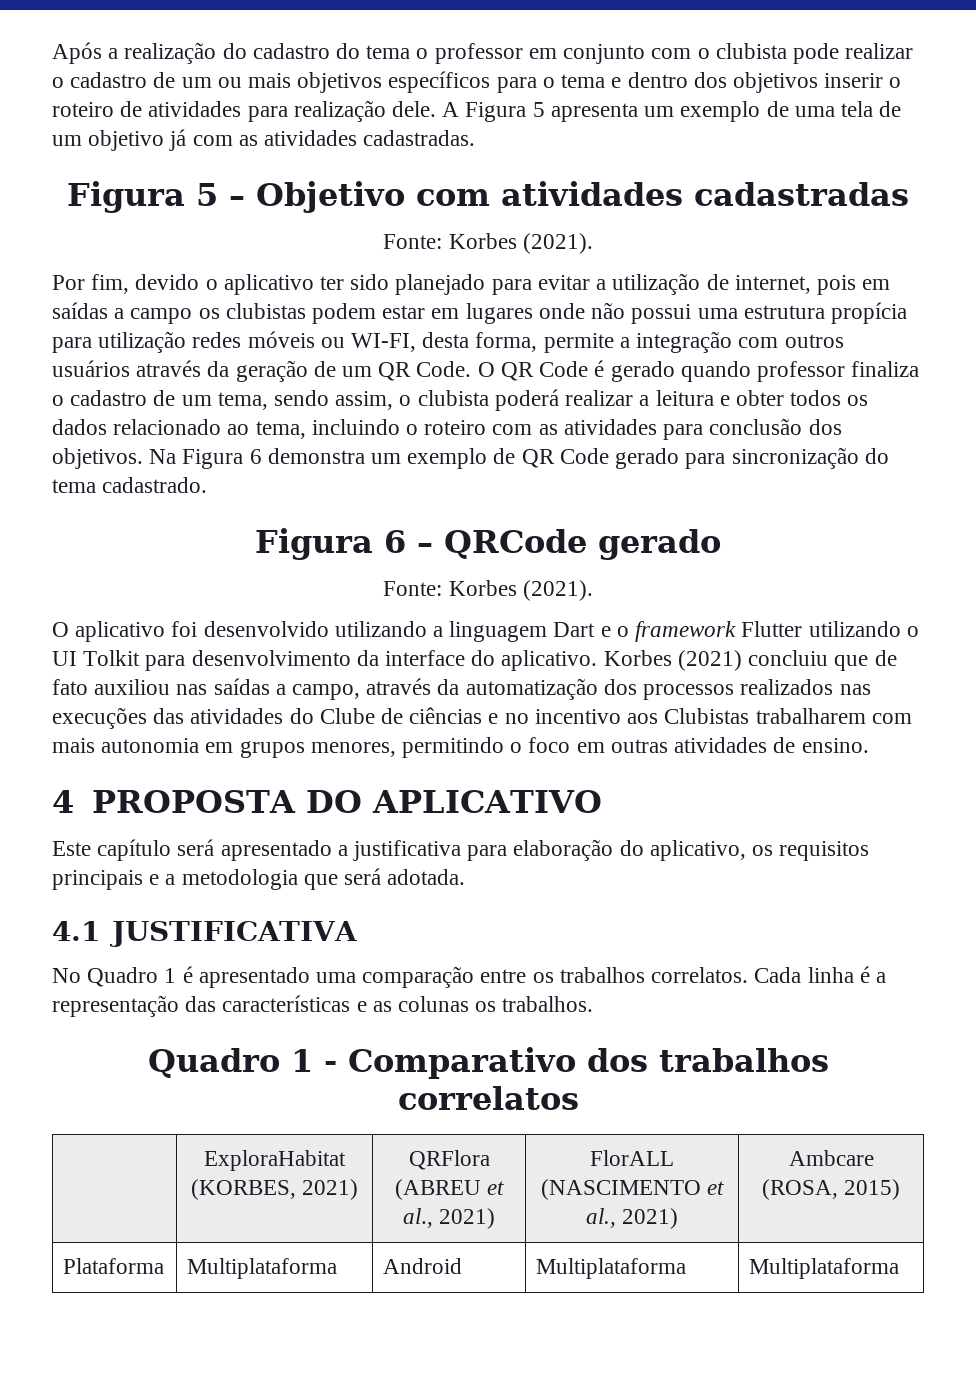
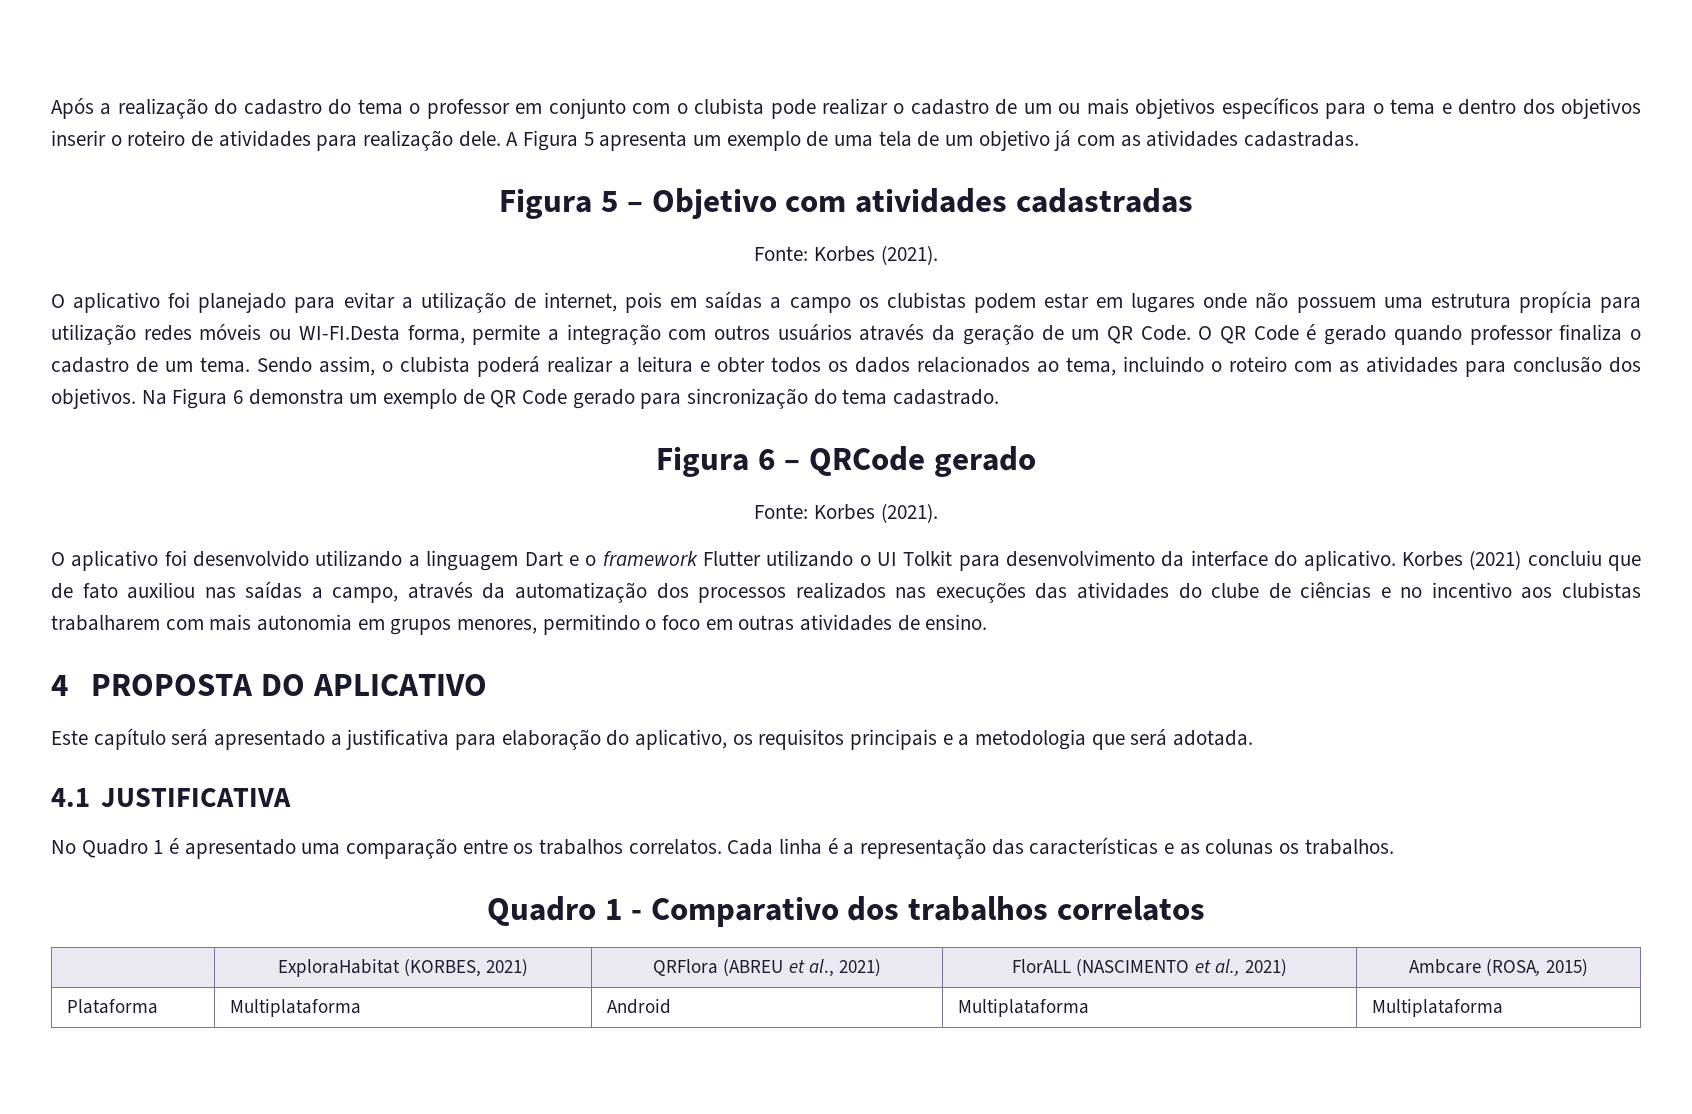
[52,274,390,295] Por fim, devido o aplicativo ter sido -> [51,292,191,313] O aplicativo foi
[631,304,692,324] possui -> [1296,297,1376,313] possuem
[351,332,470,352] WI-FI, desta -> [298,325,400,341] WI-FI.Desta
[217,390,330,410] tema, sendo -> [200,357,312,373] tema. Sendo
[113,419,222,435] relacionado -> [917,356,1030,373] relacionados
[319,708,375,724] Clube -> [1211,583,1260,599] clube
[664,708,750,724] Clubistas -> [1561,582,1641,599] clubistas

